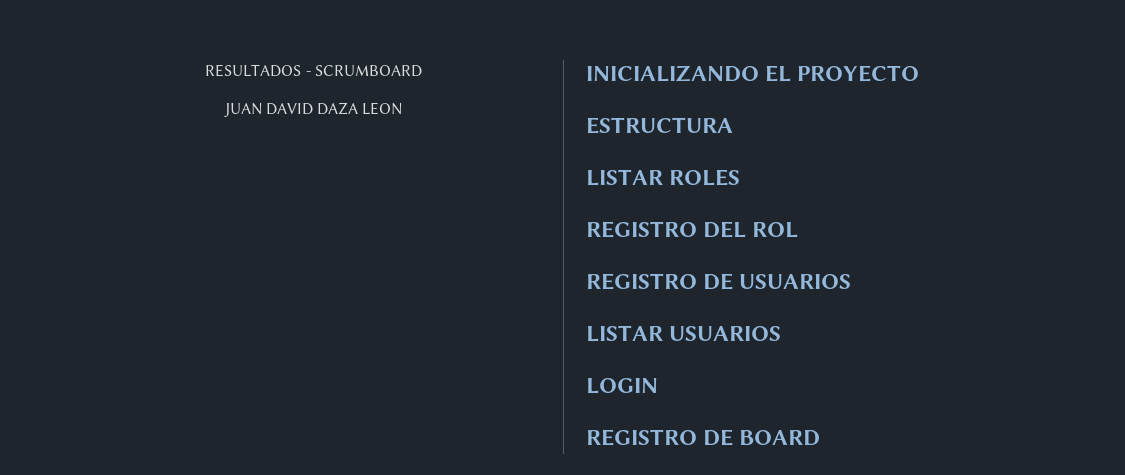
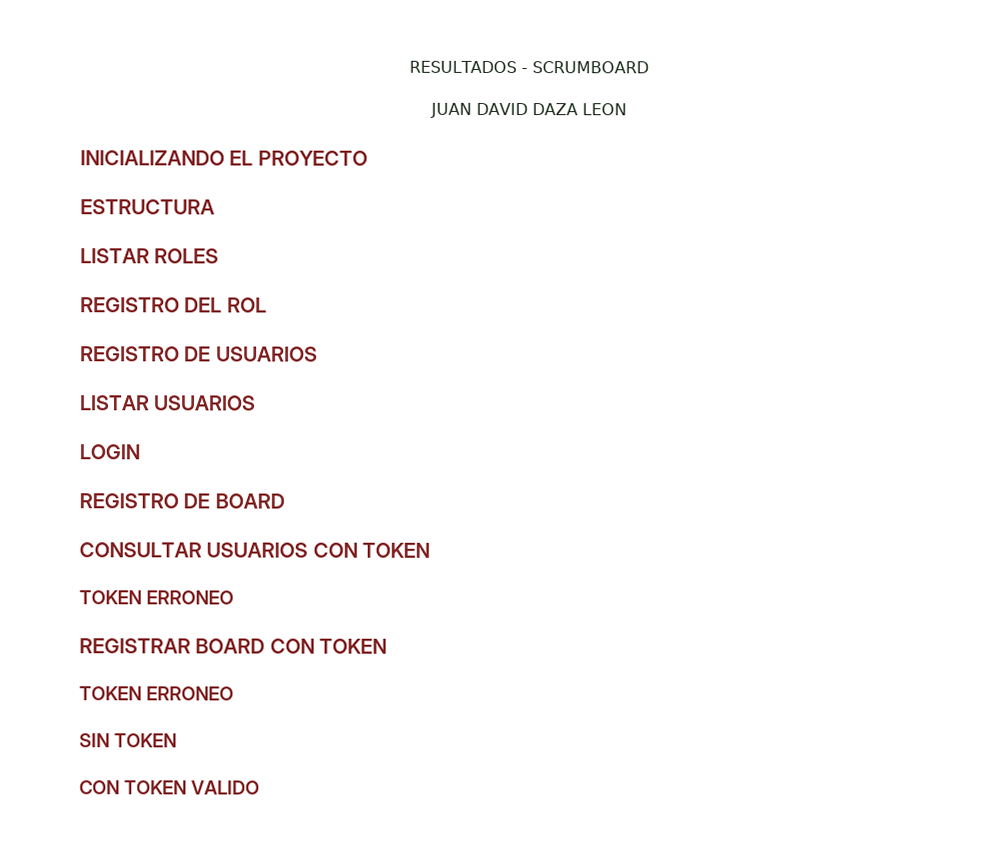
(821, 438) none -> [79,542,431,558] [79,590,234,605] [79,638,388,654] [79,686,234,701] [79,733,177,748] [79,780,260,795] // CONSULTAR USUARIOS CON TOKEN // TOKEN ERRONEO // REGISTRAR BOARD CON TOKEN // TOKEN ERRONEO // SIN TOKEN // CON TOKEN VALIDO

